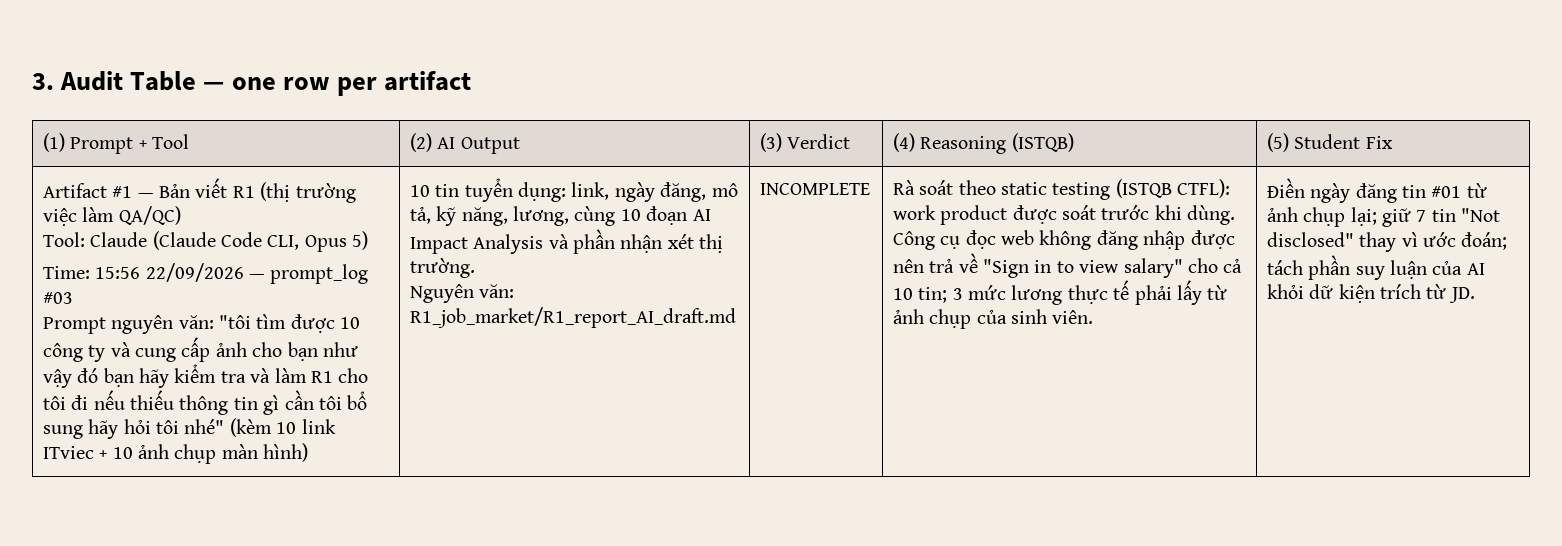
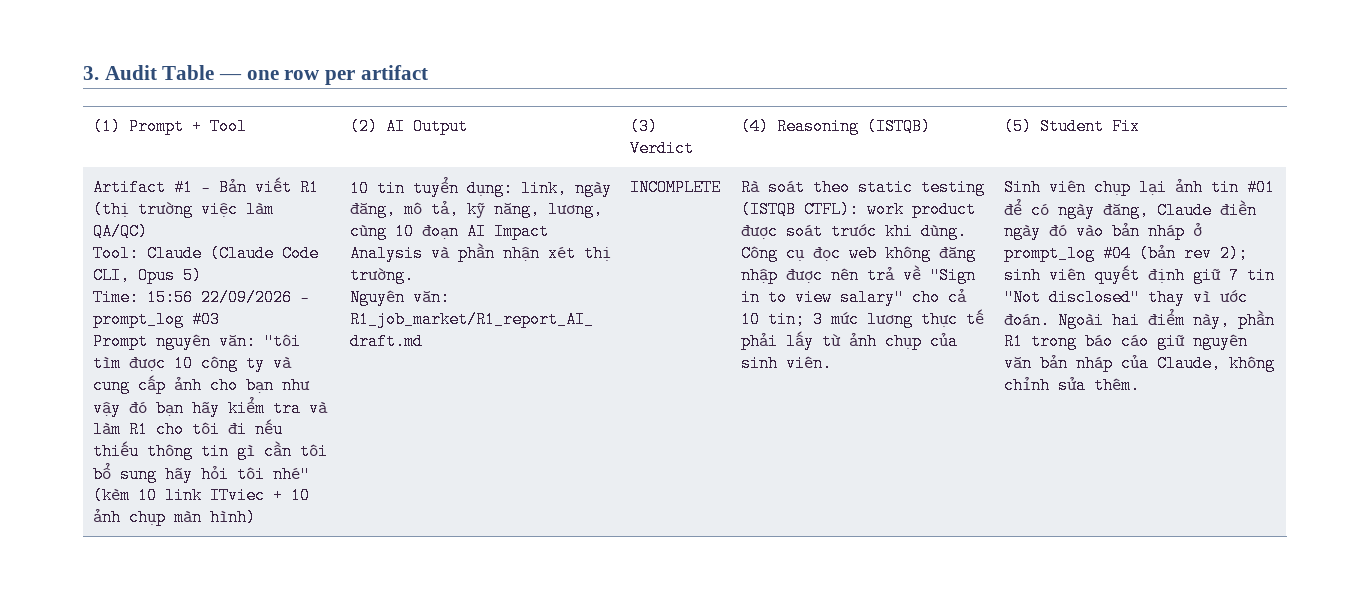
[1266,178,1487,203] [1266,207,1377,227] Điền ngày đăng tin #01 từ ảnh chụp lại; -> [1003,179,1275,196] [1003,199,1257,219] [1003,223,1202,240] [1003,245,1248,262] [1003,265,1185,284] Sinh viên chụp lại ảnh tin #01 để có ngày đăng, Claude điền ngày đó vào bản nháp ở prompt_log #04 (bản rev 2); sinh viên quyết định
[1461,232,1508,250] [1266,255,1485,280] [1266,284,1475,303] đoán; tách phần suy luận của AI khỏi dữ kiện trích từ JD. -> [1003,309,1275,329] [1003,333,1248,350] [1003,355,1275,372] [1003,377,1140,394] đoán. Ngoài hai điểm này, phần R1 trong báo cáo giữ nguyên văn bản nháp của Claude, không chỉnh sửa thêm.

